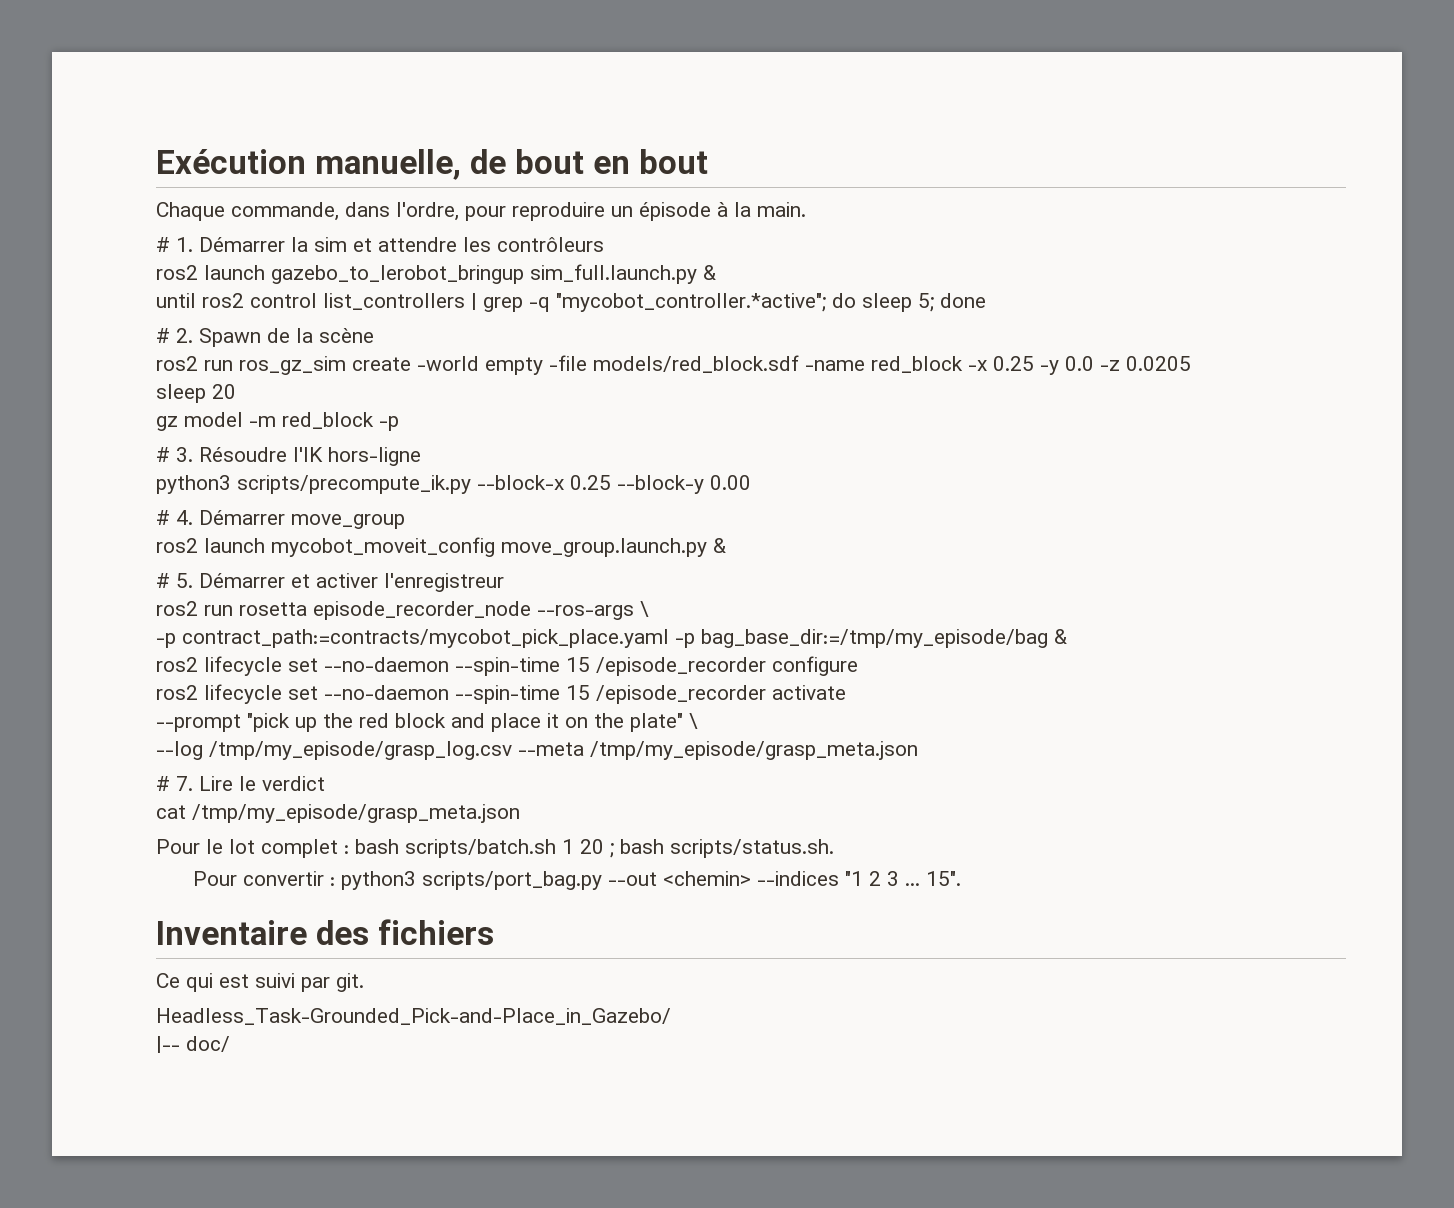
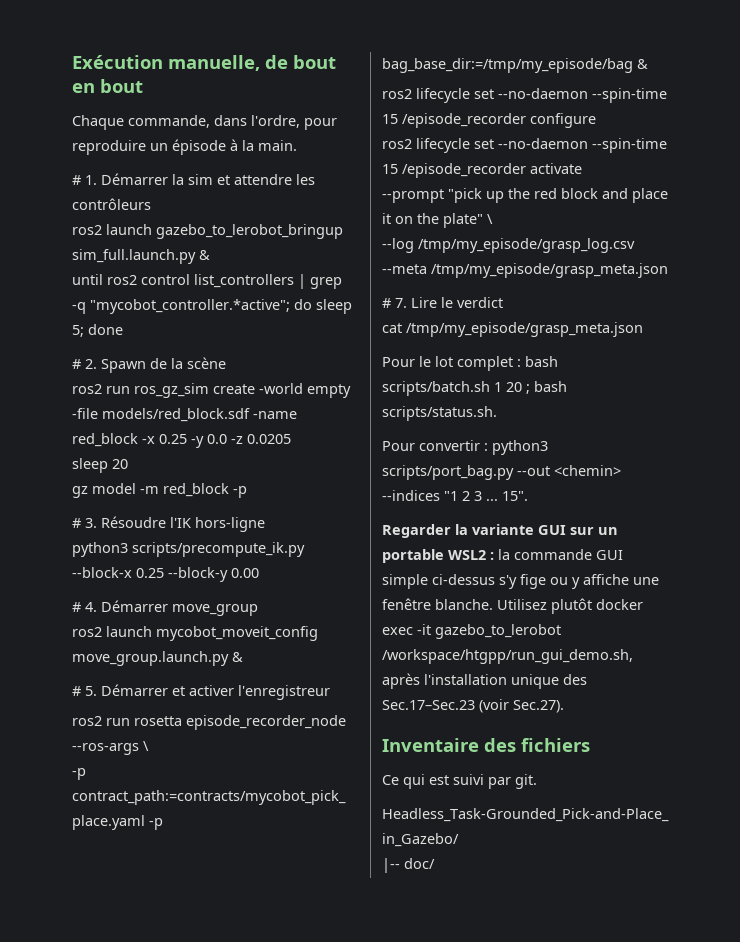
(961, 878) none -> [382,524,618,538] [382,549,623,563] [382,574,659,589] [382,598,643,614] [382,624,561,639] [382,649,633,664] [382,673,587,689] [382,699,564,713] // Regarder la variante GUI sur un portable WSL2 : la commande GUI simple ci-dessus s'y fige ou y affiche une fenêtre blanche. Utilisez plutôt docker exec -it gazebo_to_lerobot /workspace/htgpp/run_gui_demo.sh, après l'installation unique des Sec.17–Sec.23 (voir Sec.27).

